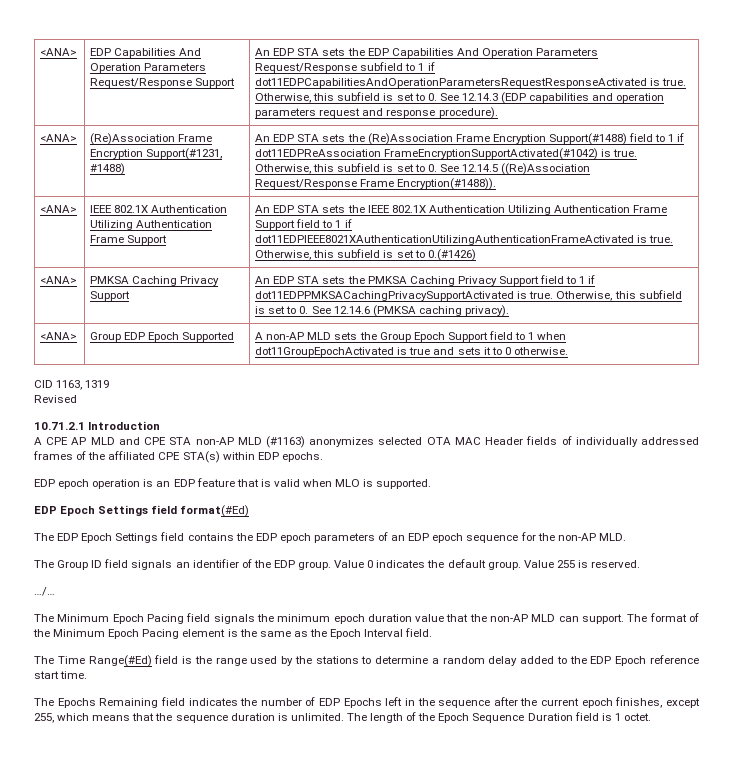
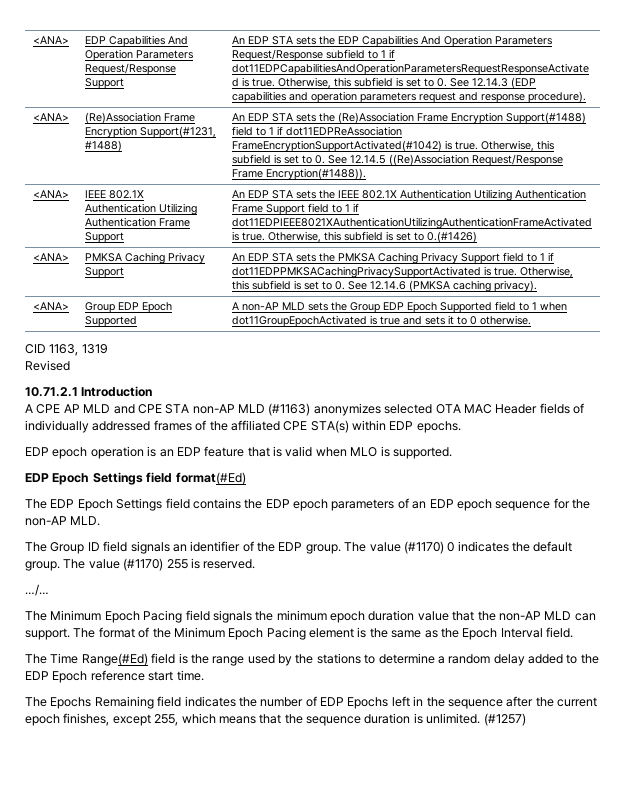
[413,332,488,342] Epoch Support -> [382,302,492,313] EDP Epoch Supported
[334,560,365,568] Value -> [344,541,444,554] The value (#1170)
[523,560,554,568] Value -> [63,558,164,571] The value (#1170)
[346,712,651,723] The length of the Epoch Sequence Duration field is 1 octet. -> [483,713,526,726] (#1257)

